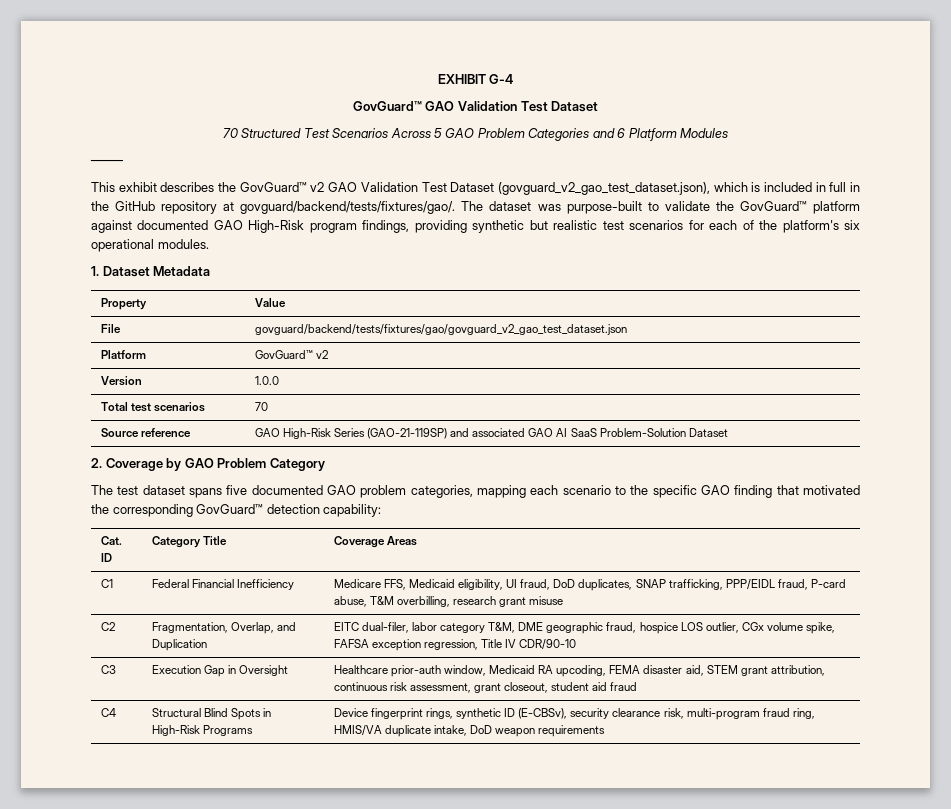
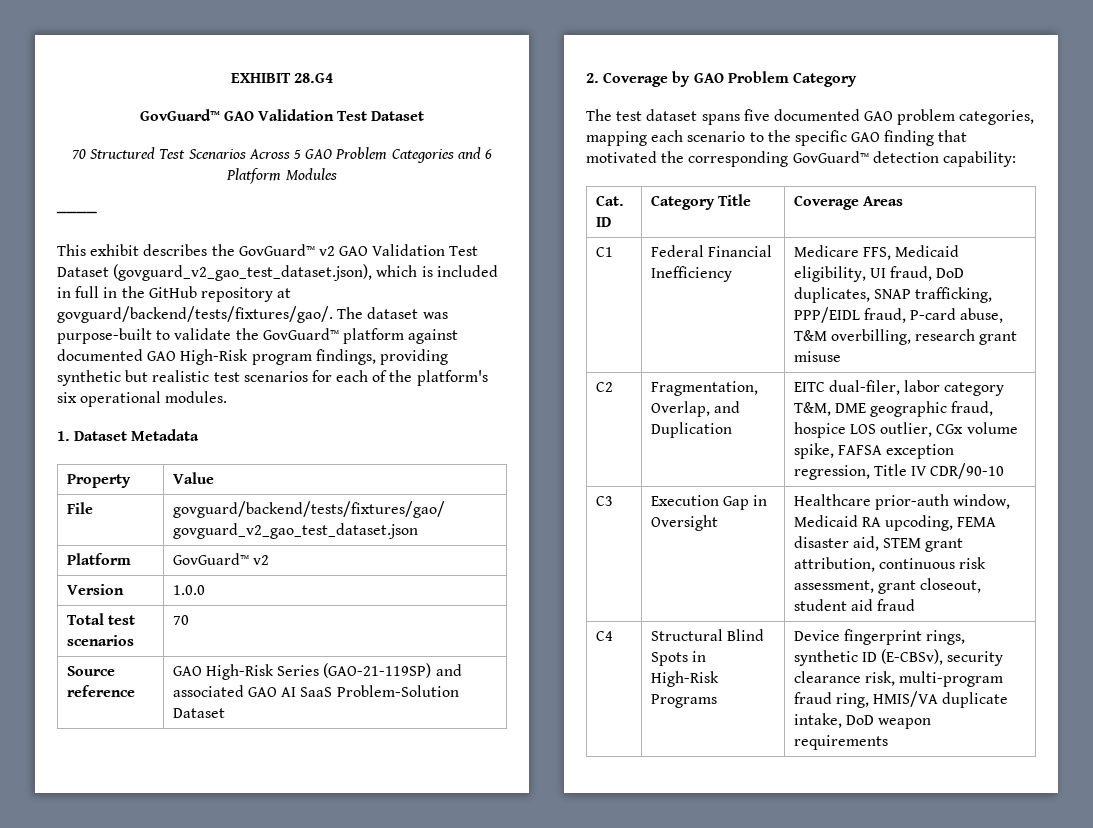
[489,74,514,84] G-4 -> [294,73,334,83] 28.G4

